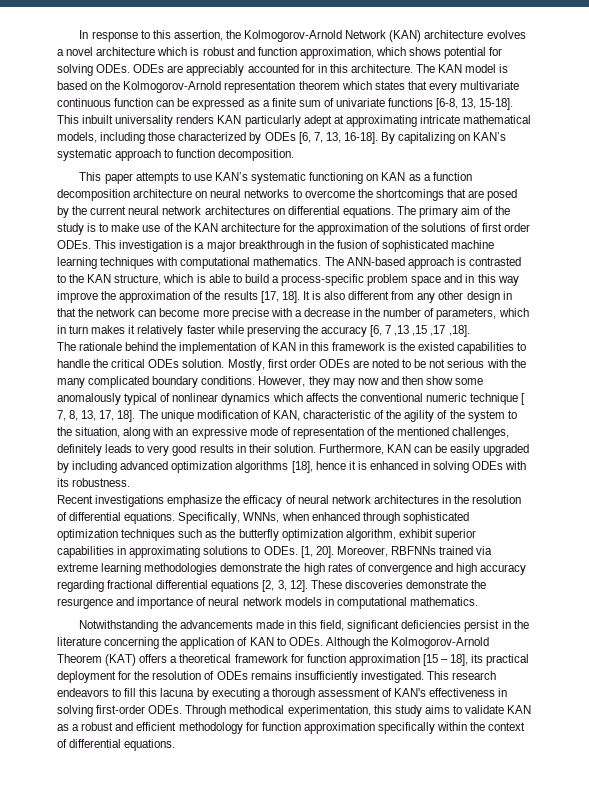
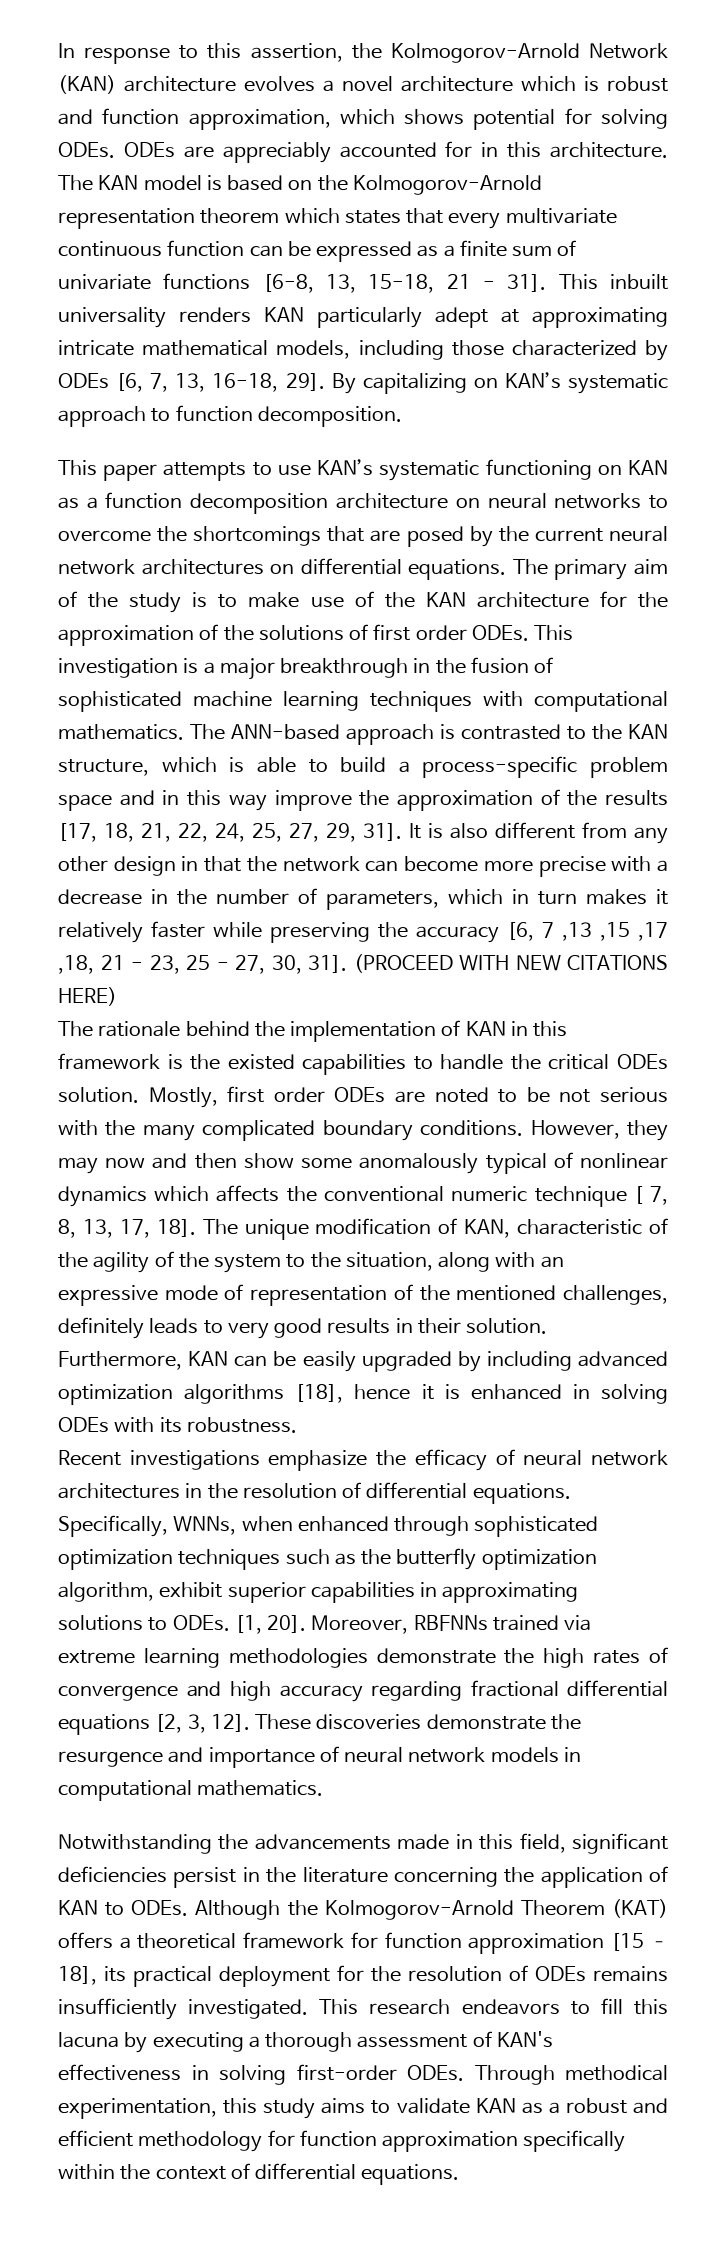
[479,98,514,110] 15-18]. -> [368,274,547,293] 15-18, 21 - 31].
[343,132,378,144] 16-18]. -> [212,373,325,392] 16-18, 29].
[281,291,300,303] 18]. -> [104,823,403,842] 18, 21, 22, 24, 25, 27, 29, 31].
[448,325,470,337] ,18]. -> [58,954,669,974] [58,987,117,1006] ,18, 21 - 23, 25 - 27, 30, 31]. (PROCEED WITH NEW CITATIONS HERE)

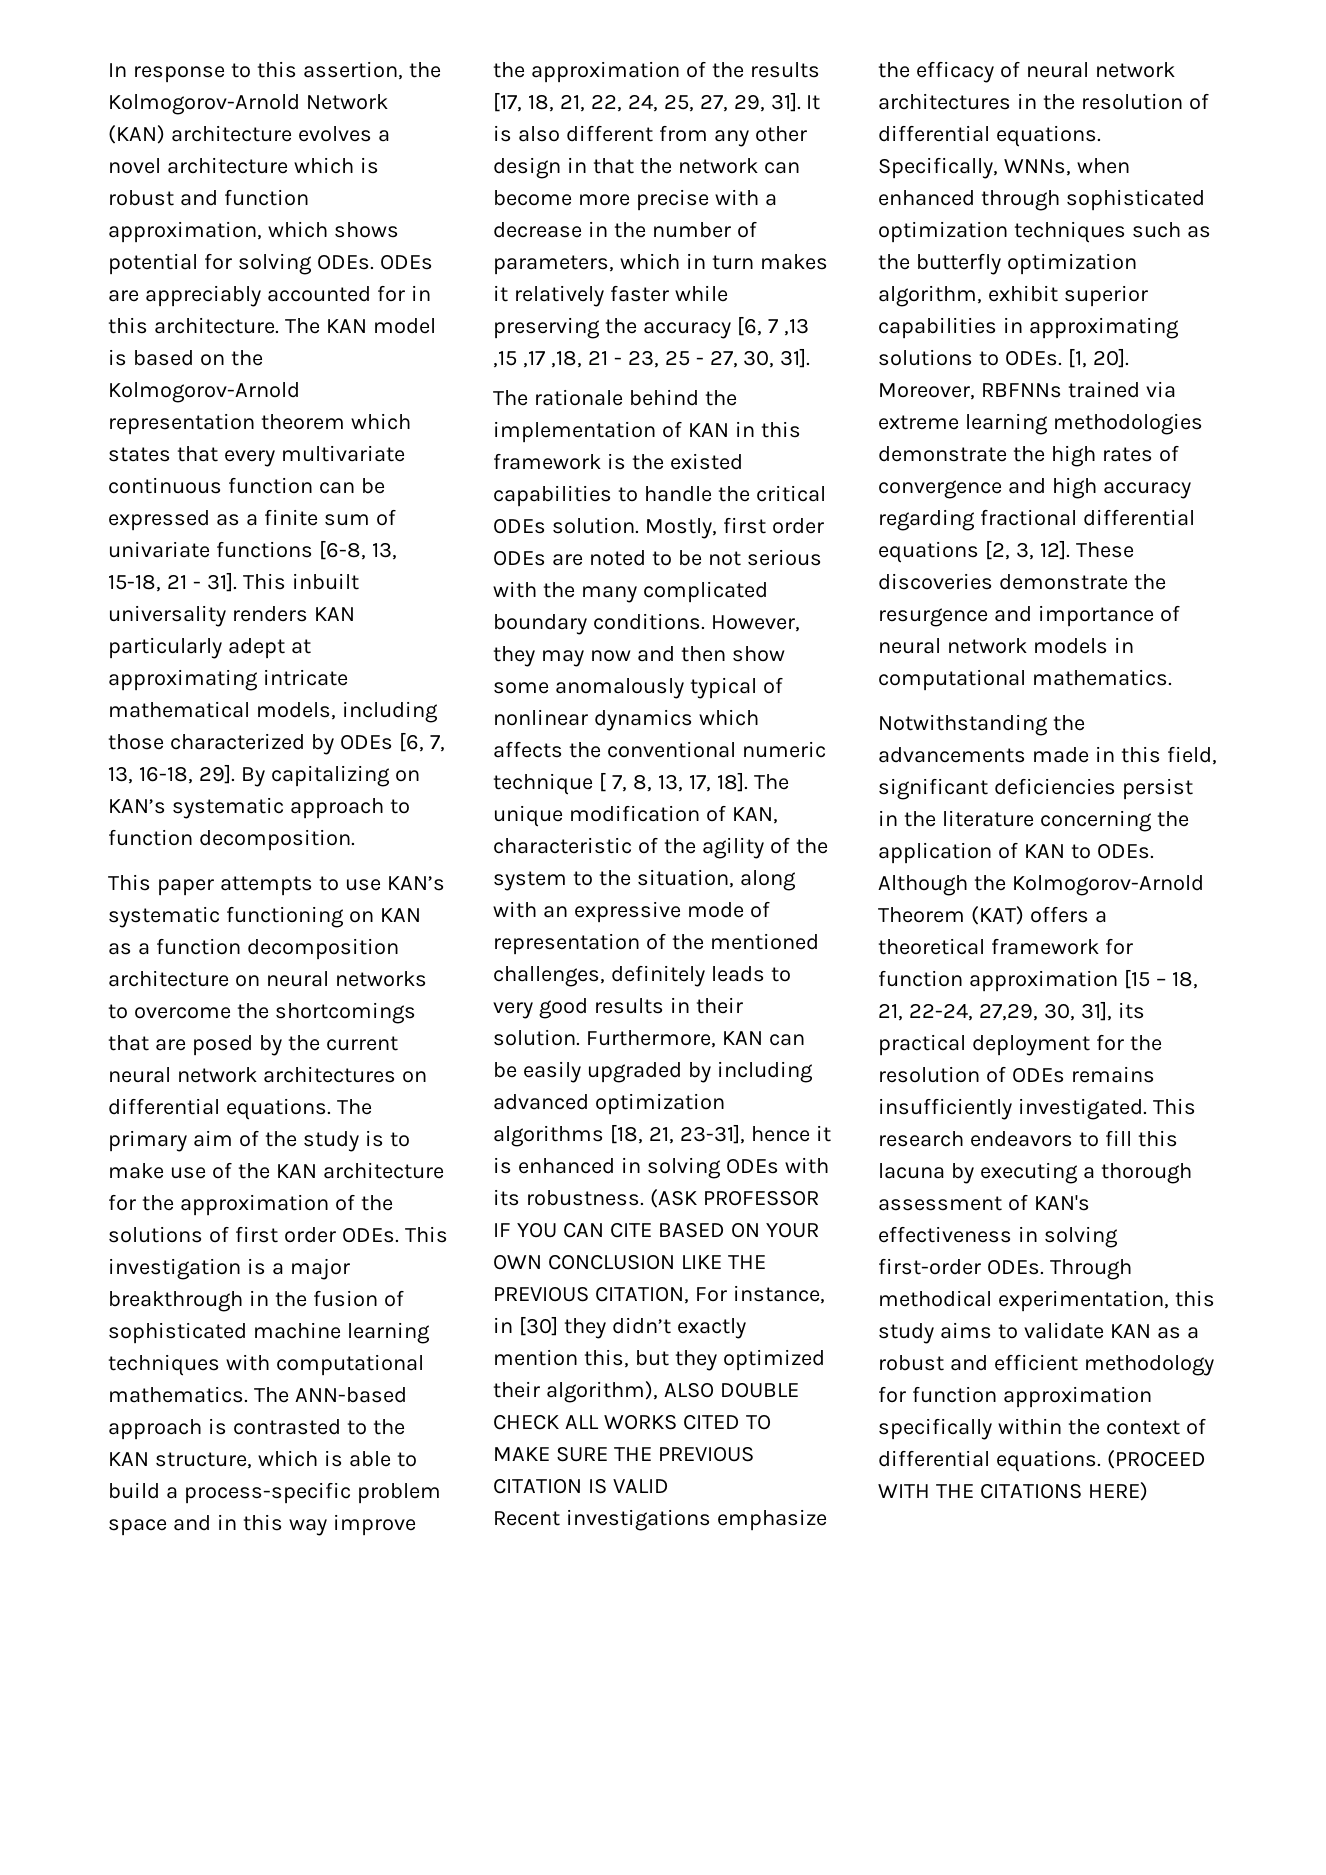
[353,954,669,973] [58,987,117,1006] (PROCEED WITH NEW CITATIONS HERE) -> (811, 358) none
[295,1384,344,1403] [18], -> [609,1124,745,1144] [18, 21, 23-31],
(297, 1425) none -> [649,1189,819,1208] [493,1222,819,1238] [493,1254,766,1270] [493,1285,825,1304] [493,1316,746,1339] [493,1349,825,1371] [493,1381,799,1403] [493,1414,771,1430] [493,1446,754,1462] [493,1478,669,1494] (ASK PROFESSOR IF YOU CAN CITE BASED ON YOUR OWN CONCLUSION LIKE THE PREVIOUS CITATION, For instance, in [30] they didn’t exactly mention this, but they optimized their algorithm), ALSO DOUBLE CHECK ALL WORKS CITED TO MAKE SURE THE PREVIOUS CITATION IS VALID
[58,1966,97,1985] 18], -> [1171,971,1198,989] [878,1001,1112,1021] 18, 21, 22-24, 27,29, 30, 31],
(460, 2174) none -> [1106,1450,1206,1469] [878,1482,1148,1501] (PROCEED WITH THE CITATIONS HERE)

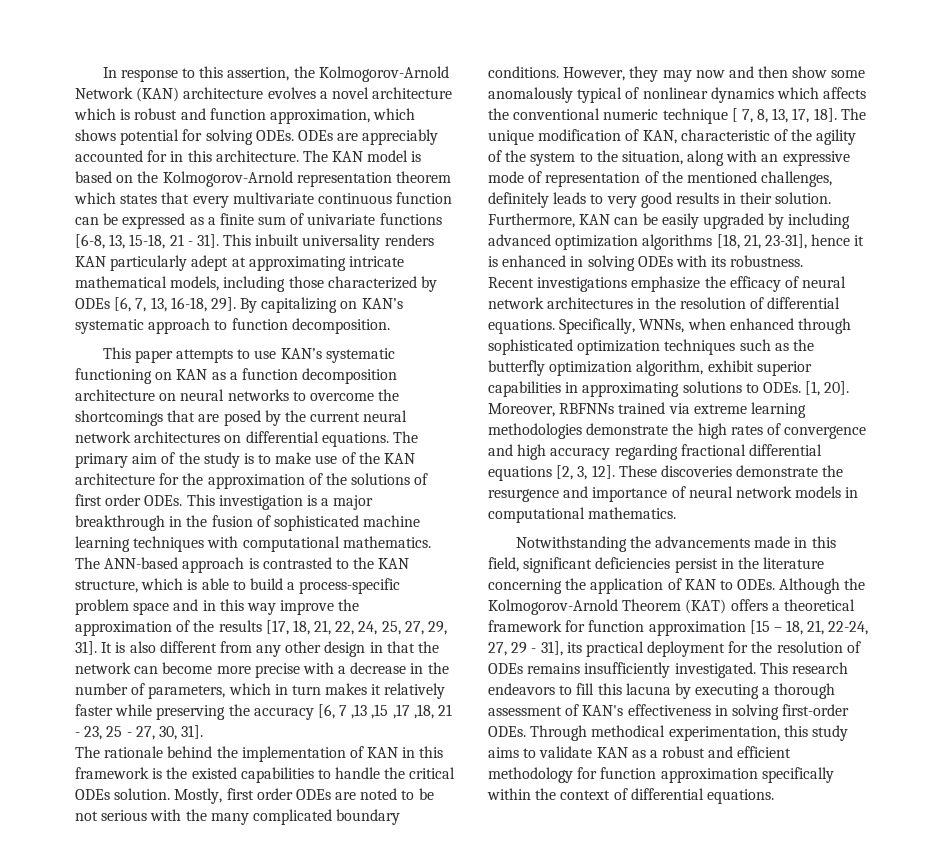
[649,1189,819,1208] [493,1222,819,1238] [493,1254,766,1270] [493,1285,825,1304] [493,1316,746,1339] [493,1349,825,1371] [493,1381,799,1403] [493,1414,771,1430] [493,1446,754,1462] [493,1478,669,1494] (ASK PROFESSOR IF YOU CAN CITE BASED ON YOUR OWN CONCLUSION LIKE THE PREVIOUS CITATION, For instance, in [30] they didn’t exactly mention this, but they optimized their algorithm), ALSO DOUBLE CHECK ALL WORKS CITED TO MAKE SURE THE PREVIOUS CITATION IS VALID -> (804, 261) none
[978,1003,1075,1021] 27,29, 30, -> [488,642,537,656] 27, 29 -
[1106,1450,1206,1469] [878,1482,1148,1501] (PROCEED WITH THE CITATIONS HERE) -> (774, 796) none

